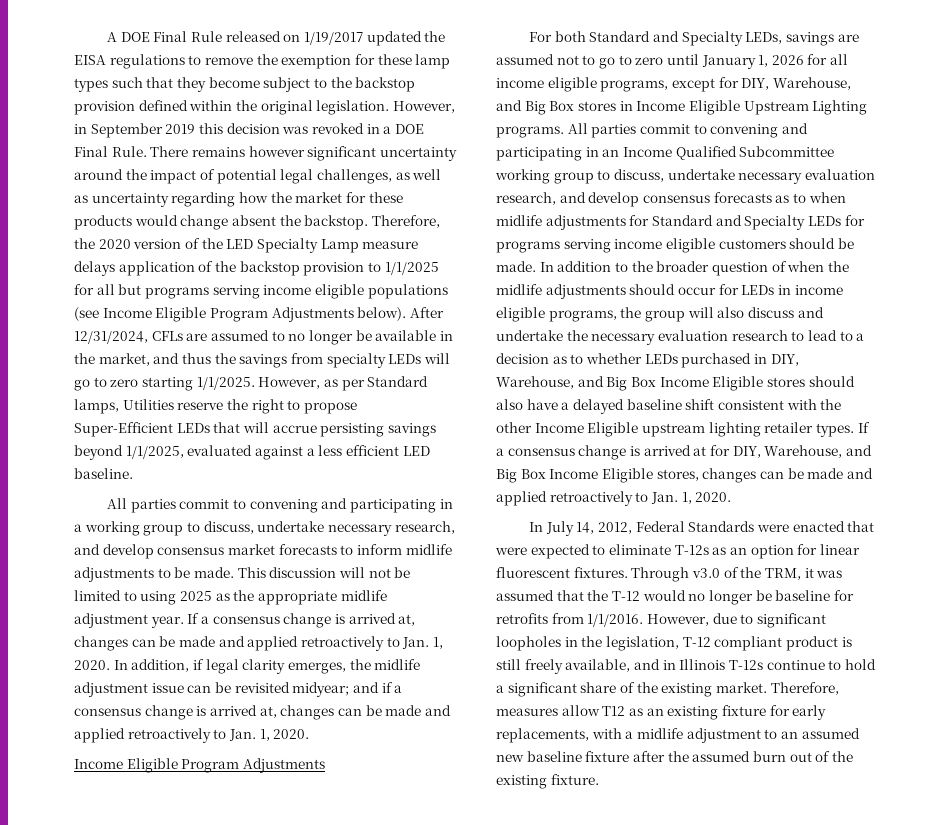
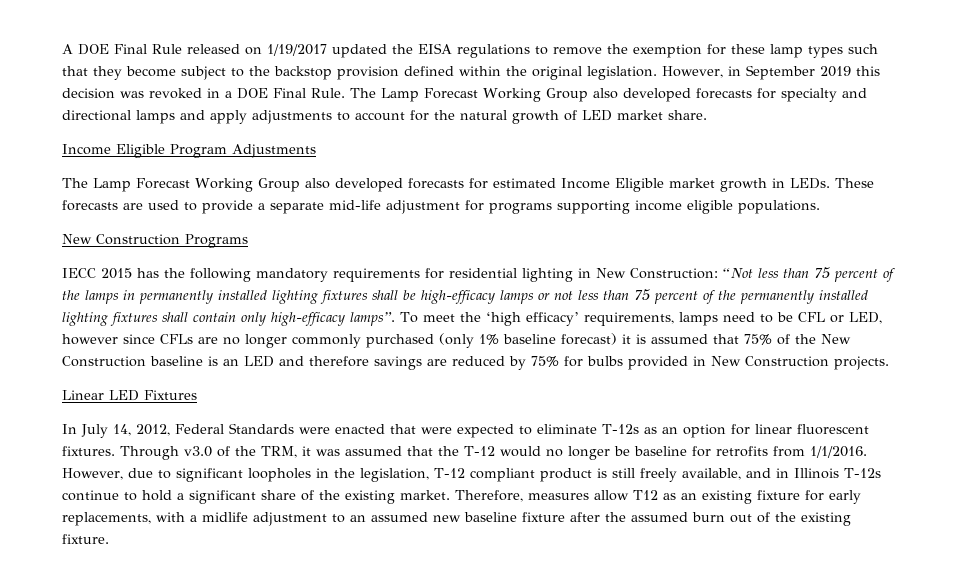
[150,146,457,161] [74,169,442,184] [74,192,403,207] [74,215,440,230] [74,238,419,253] [74,261,439,276] [74,284,448,299] [74,307,444,322] [74,330,453,345] [74,353,450,368] [74,376,429,391] [74,399,357,414] [74,422,436,437] [74,445,430,460] [74,468,133,479] [106,498,453,513] [74,521,455,536] [74,544,452,559] [74,567,411,582] [74,590,387,605] [74,613,416,628] [74,636,443,651] [74,659,421,674] [74,682,403,697] [74,705,451,720] [74,728,310,743] [74,758,325,773] [528,31,859,46] [496,54,849,69] [496,77,851,92] [496,100,868,115] [496,123,808,138] [496,146,835,161] [495,169,875,184] [496,192,846,207] [496,215,865,230] [496,238,854,253] [496,261,849,276] [496,284,843,299] [496,307,824,322] [496,330,865,345] [496,353,799,368] [496,376,855,391] [496,399,842,414] [496,422,870,437] [496,445,872,460] [496,468,873,483] [496,491,732,506] There remains however significant uncertainty around the impact of potential legal challenges, as well as uncertainty regarding how the market for these products would change absent the backstop. Therefore, the 2020 version of the LED Specialty Lamp measure delays application of the backstop provision to 1/1/2025 for all but programs serving income eligible populations (see Income Eligible Program Adjustments below). After 12/31/2024, CFLs are assumed to no longer be available in the market, and thus the savings from specialty LEDs will go to zero starting 1/1/2025. However, as per Standard lamps, Utilities reserve the right to propose Super-Efficient LEDs that will accrue persisting savings beyond 1/1/2025, evaluated against a less efficient LED baseline. // All parties commit to convening and participating in a working group to discuss, undertake necessary research, and develop consensus market forecasts to inform midlife adjustments to be made. This discussion will not be limited to using 2025 as the appropriate midlife adjustment year. If a consensus change is arrived at, changes can be made and applied retroactively to Jan. 1, 2020. In addition, if legal clarity emerges, the midlife adjustment issue can be revisited midyear; and if a consensus change is arrived at, changes can be made and applied retroactively to Jan. 1, 2020. // Income Eligible Program Adjustments // For both Standard and Specialty LEDs, savings are assumed not to go to zero until January 1, 2026 for all income eligible programs, except for DIY, Warehouse, and Big Box stores in Income Eligible Upstream Lighting programs. All parties commit to convening and participating in an Income Qualified Subcommittee working group to discuss, undertake necessary evaluation research, and develop consensus forecasts as to when midlife adjustments for Standard and Specialty LEDs for programs serving income eligible customers should be made. In addition to the broader question of when the midlife adjustments should occur for LEDs in income eligible programs, the group will also discuss and undertake the necessary evaluation research to lead to a decision as to whether LEDs purchased in DIY, Warehouse, and Big Box Income Eligible stores should also have a delayed baseline shift consistent with the other Income Eligible upstream lighting retailer types. If a consensus change is arrived at for DIY, Warehouse, and Big Box Income Eligible stores, changes can be made and applied retroactively to Jan. 1, 2020. -> [350,88,867,102] [62,110,707,124] [62,144,316,158] [62,178,874,192] [62,200,820,214] [62,234,248,248] [62,267,895,282] [62,289,868,304] [62,312,882,326] [62,333,851,348] [62,356,889,370] [62,390,197,401] The Lamp Forecast Working Group also developed forecasts for specialty and directional lamps and apply adjustments to account for the natural growth of LED market share. // Income Eligible Program Adjustments // The Lamp Forecast Working Group also developed forecasts for estimated Income Eligible market growth in LEDs. These forecasts are used to provide a separate mid-life adjustment for programs supporting income eligible populations. // New Construction Programs // IECC 2015 has the following mandatory requirements for residential lighting in New Construction: “Not less than 75 percent of the lamps in permanently installed lighting fixtures shall be high-efficacy lamps or not less than 75 percent of the permanently installed lighting fixtures shall contain only high-efficacy lamps”. To meet the ‘high efficacy’ requirements, lamps need to be CFL or LED, however since CFLs are no longer commonly purchased (only 1% baseline forecast) it is assumed that 75% of the New Construction baseline is an LED and therefore savings are reduced by 75% for bulbs provided in New Construction projects. // Linear LED Fixtures

